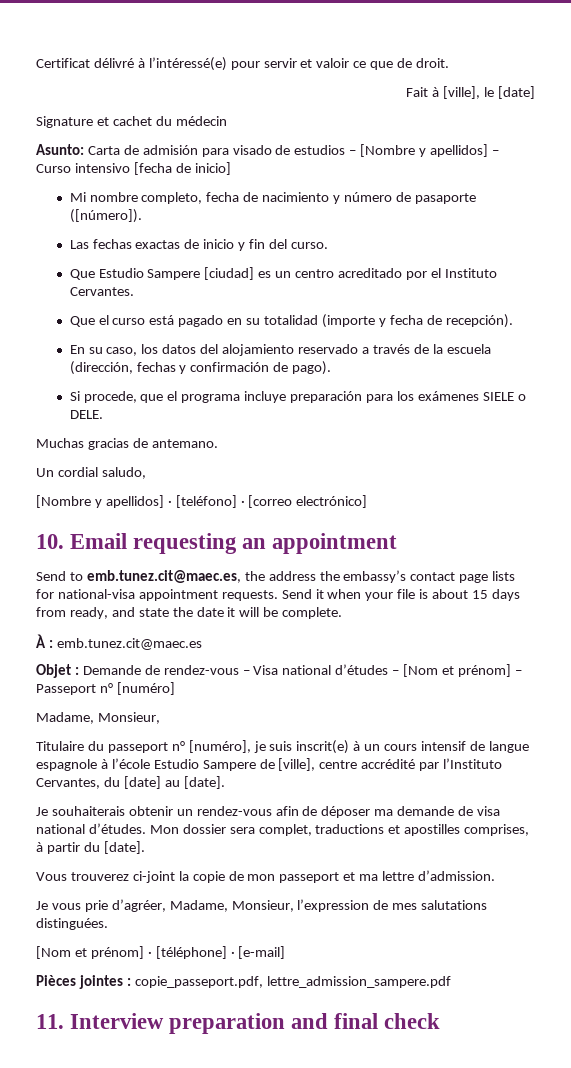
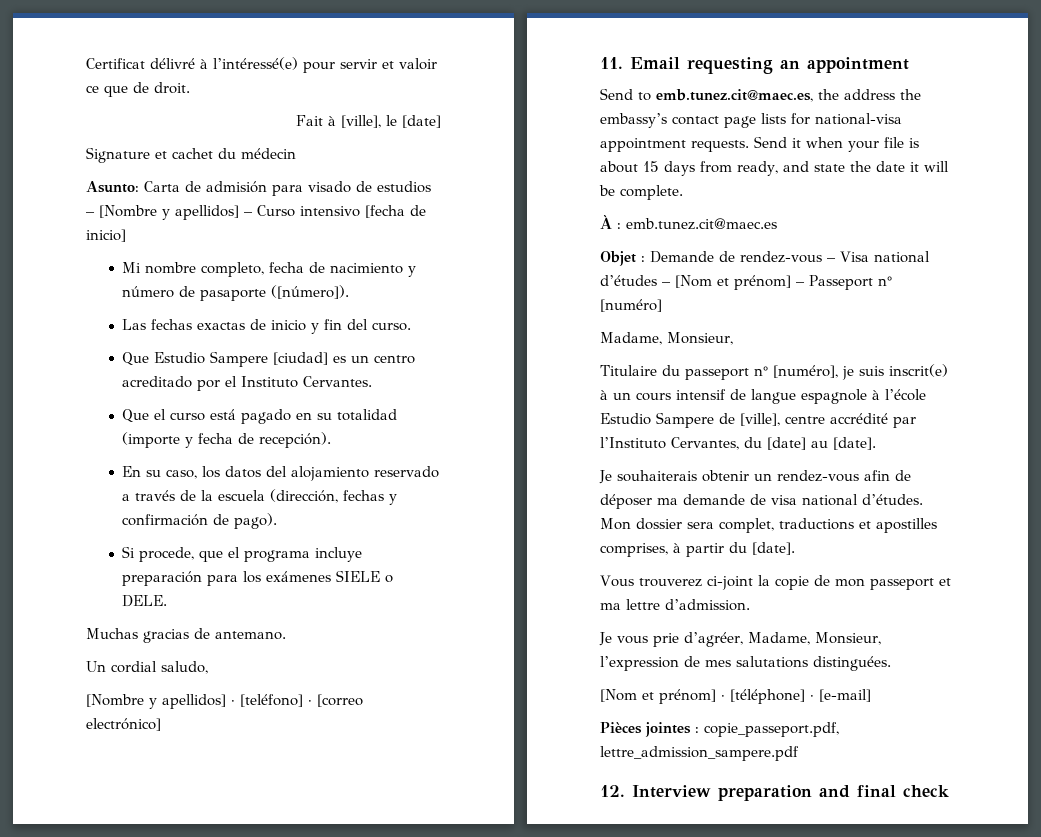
[36,534,64,549] 10. -> [600,57,623,69] 11.
[36,1014,64,1029] 11. -> [600,785,625,797] 12.

